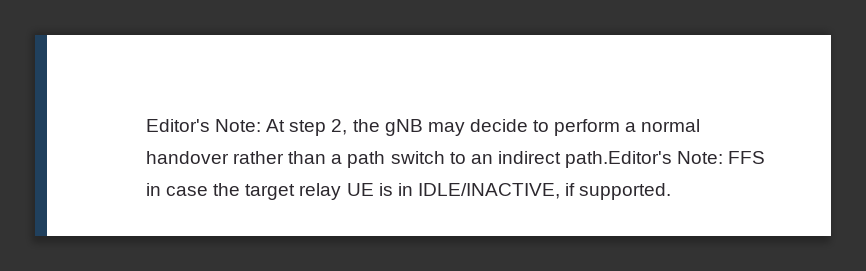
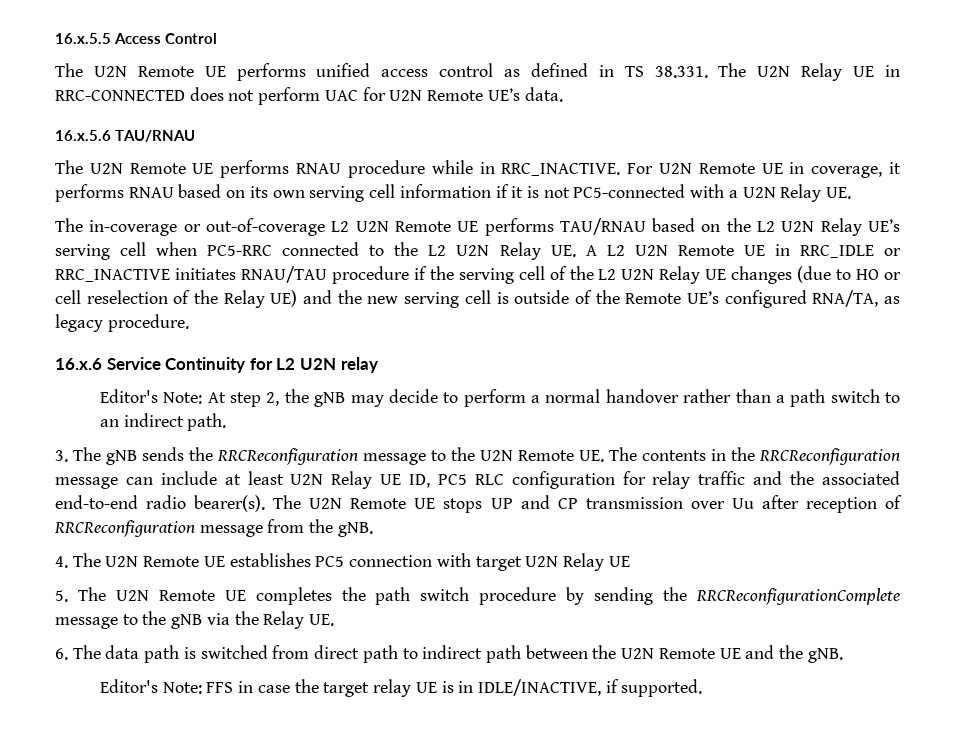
(145, 125) none -> [55,33,218,44] [55,63,900,81] [55,87,563,105] [55,130,196,142] [55,160,901,178] [55,184,852,202] [55,218,900,236] [55,242,901,260] [55,266,902,284] [55,290,901,308] [55,314,189,332] [55,357,378,373] 16.x.5.5 Access Control // The U2N Remote UE performs unified access control as defined in TS 38.331. The U2N Relay UE in RRC-CONNECTED does not perform UAC for U2N Remote UE’s data. // 16.x.5.6 TAU/RNAU // The U2N Remote UE performs RNAU procedure while in RRC_INACTIVE. For U2N Remote UE in coverage, it performs RNAU based on its own serving cell information if it is not PC5-connected with a U2N Relay UE. // The in-coverage or out-of-coverage L2 U2N Remote UE performs TAU/RNAU based on the L2 U2N Relay UE’s serving cell when PC5-RRC connected to the L2 U2N Relay UE. A L2 U2N Remote UE in RRC_IDLE or RRC_INACTIVE initiates RNAU/TAU procedure if the serving cell of the L2 U2N Relay UE changes (due to HO or cell reselection of the Relay UE) and the new serving cell is outside of the Remote UE’s configured RNA/TA, as legacy procedure. // 16.x.6 Service Continuity for L2 U2N relay //
[565,151,673,168] path.Editor's -> [187,413,227,431] [55,447,900,465] [55,471,900,489] [55,495,902,513] [54,519,373,537] [55,553,630,571] [55,587,900,605] [55,611,335,629] [55,645,843,663] [100,679,159,693] path. // 3. The gNB sends the RRCReconfiguration message to the U2N Remote UE. The contents in the RRCReconfiguration message can include at least U2N Relay UE ID, PC5 RLC configuration for relay traffic and the associated end-to-end radio bearer(s). The U2N Remote UE stops UP and CP transmission over Uu after reception of RRCReconfiguration message from the gNB. // 4. The U2N Remote UE establishes PC5 connection with target U2N Relay UE // 5. The U2N Remote UE completes the path switch procedure by sending the RRCReconfigurationComplete message to the gNB via the Relay UE. // 6. The data path is switched from direct path to indirect path between the U2N Remote UE and the gNB. // Editor's

